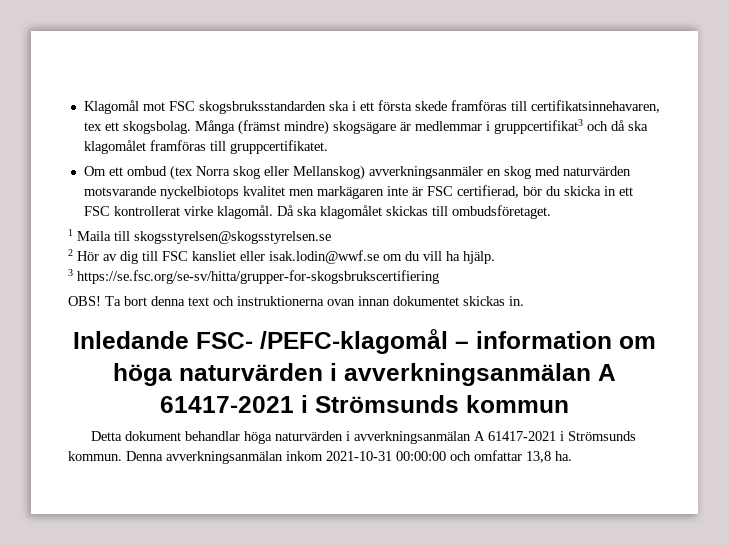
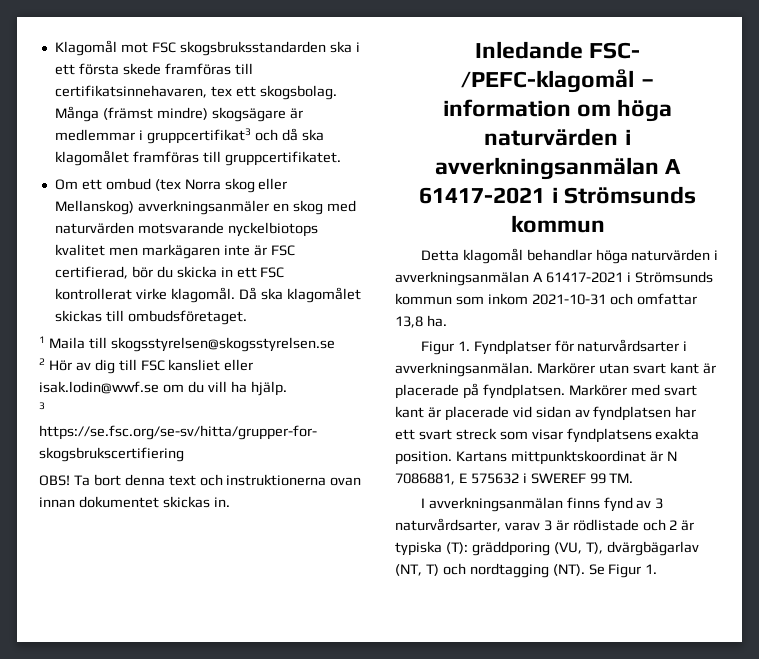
[125,431,182,441] dokument -> [462,248,523,264] klagomål
[68,451,283,464] kommun. Denna avverkningsanmälan -> [395,293,484,305] kommun som
[396,451,446,461] 00:00:00 -> (606, 299) none
(572, 456) none -> [420,339,688,355] [395,362,716,377] [395,383,697,399] [395,406,697,421] [395,428,700,443] [395,450,677,465] [395,473,634,485] [420,497,664,512] [395,518,695,532] [395,541,699,556] [395,563,658,578] // Figur 1. Fyndplatser för naturvårdsarter i avverkningsanmälan. Markörer utan svart kant är placerade på fyndplatsen. Markörer med svart kant är placerade vid sidan av fyndplatsen har ett svart streck som visar fyndplatsens exakta position. Kartans mittpunktskoordinat är N 7086881, E 575632 i SWEREF 99 TM. // I avverkningsanmälan finns fynd av 3 naturvårdsarter, varav 3 är rödlistade och 2 är typiska (T): gräddporing (VU, T), dvärgbägarlav (NT, T) och nordtagging (NT). Se Figur 1.

